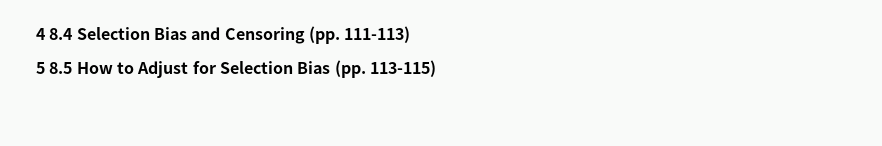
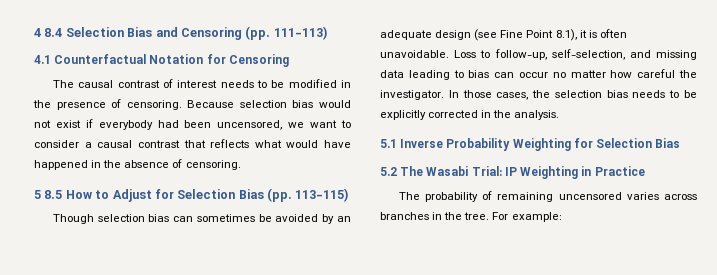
(411, 34) none -> [34,54,289,67] [52,79,351,88] [33,99,351,110] [34,119,351,130] [34,139,351,148] [34,159,241,170] // 4.1 Counterfactual Notation for Censoring // The causal contrast of interest needs to be modified in the presence of censoring. Because selection bias would not exist if everybody had been uncensored, we want to consider a causal contrast that reflects what would have happened in the absence of censoring.
(436, 68) none -> [52,214,351,224] [380,29,627,41] [380,49,697,60] [380,69,697,80] [380,90,697,100] [380,110,560,120] [380,138,681,151] [380,166,645,179] [398,191,697,202] [380,212,562,222] // Though selection bias can sometimes be avoided by an adequate design (see Fine Point 8.1), it is often unavoidable. Loss to follow-up, self-selection, and missing data leading to bias can occur no matter how careful the investigator. In those cases, the selection bias needs to be explicitly corrected in the analysis. // 5.1 Inverse Probability Weighting for Selection Bias // 5.2 The Wasabi Trial: IP Weighting in Practice // The probability of remaining uncensored varies across branches in the tree. For example:

